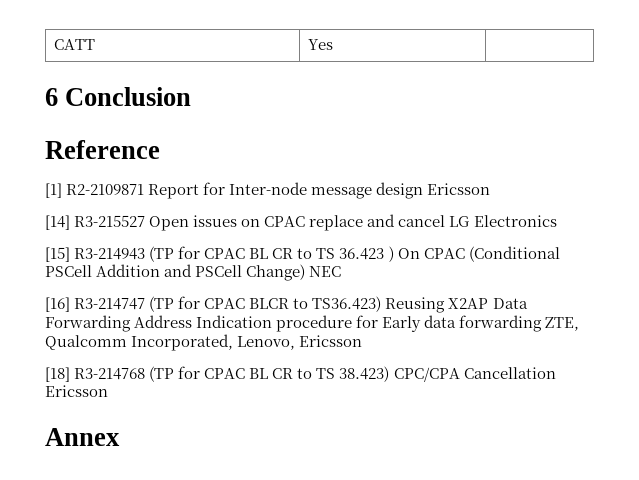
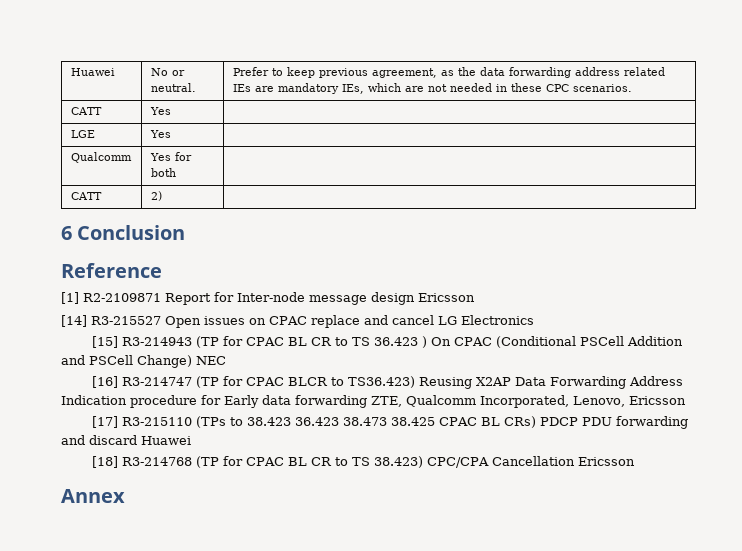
[53,39,95,50] [307,39,333,50] CATT | Yes -> [70,68,115,76] [150,68,185,76] [150,83,196,92] [232,67,665,78] [232,83,632,94] [70,107,102,115] [149,107,171,115] [70,130,95,138] [149,130,171,138] [70,152,132,163] [149,152,192,161] [150,168,176,177] [70,192,102,200] [150,191,162,201] Huawei | No or neutral. | Prefer to keep previous agreement, as the data forwarding address related IEs are mandatory IEs, which are not needed in these CPC scenarios. // CATT | Yes | // LGE | Yes | // Qualcomm | Yes for both | // CATT | 2)
(363, 341) none -> [91,416,688,429] [61,435,191,445] // [17] R3-215110 (TPs to 38.423 36.423 38.473 38.425 CPAC BL CRs) PDCP PDU forwarding and discard Huawei

